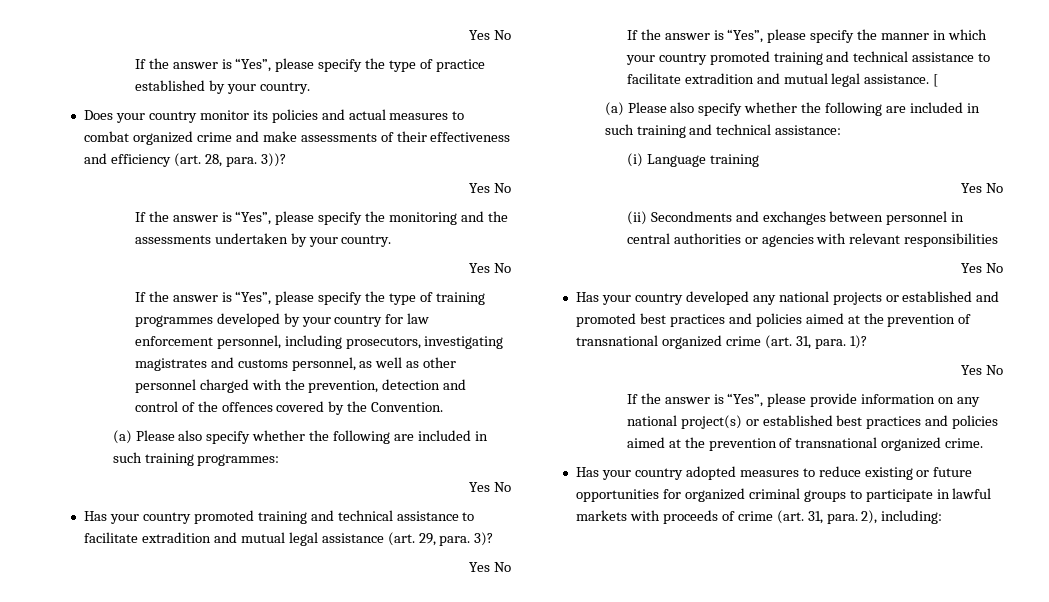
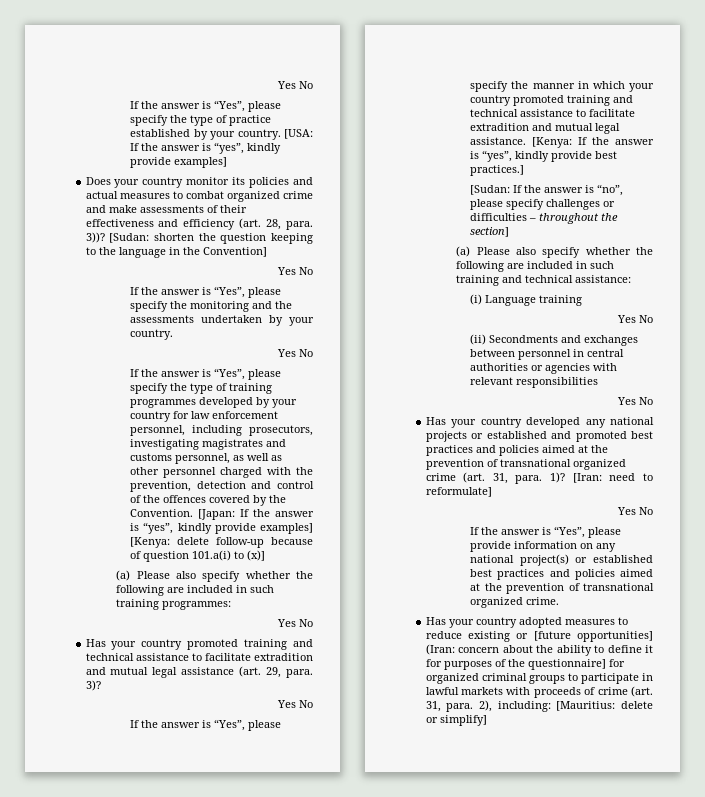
(310, 88) none -> [284,129,314,139] [130,142,282,154] [130,157,228,168] [USA: If the answer is “yes”, kindly provide examples]
(286, 160) none -> [109,233,313,244] [85,247,267,258] [Sudan: shorten the question keeping to the language in the Convention]
(444, 407) none -> [198,509,315,520] [130,522,313,534] [130,537,313,548] [130,550,266,562] [Japan: If the answer is “yes”, kindly provide examples] [Kenya: delete follow-up because of question 101.a(i) to (x)]
[933,74,939,87] [ -> [532,137,654,148] [470,150,618,162] [470,165,525,176] [470,184,624,196] [470,199,616,210] [470,213,619,224] [470,227,510,237] [Kenya: If the answer is “yes”, kindly provide best practices.] // [Sudan: If the answer is “no”, please specify challenges or difficulties – throughout the section]
(867, 342) none -> [572,473,653,483] [425,487,492,497] [Iran: need to reformulate]
[933,467,973,477] [576,489,660,502] future opportunities -> [533,631,653,642] [425,644,653,656] [425,659,606,670] [future opportunities] (Iran: concern about the ability to define it for purposes of the questionnaire]
(943, 517) none -> [556,701,653,711] [425,715,487,726] [Mauritius: delete or simplify]

